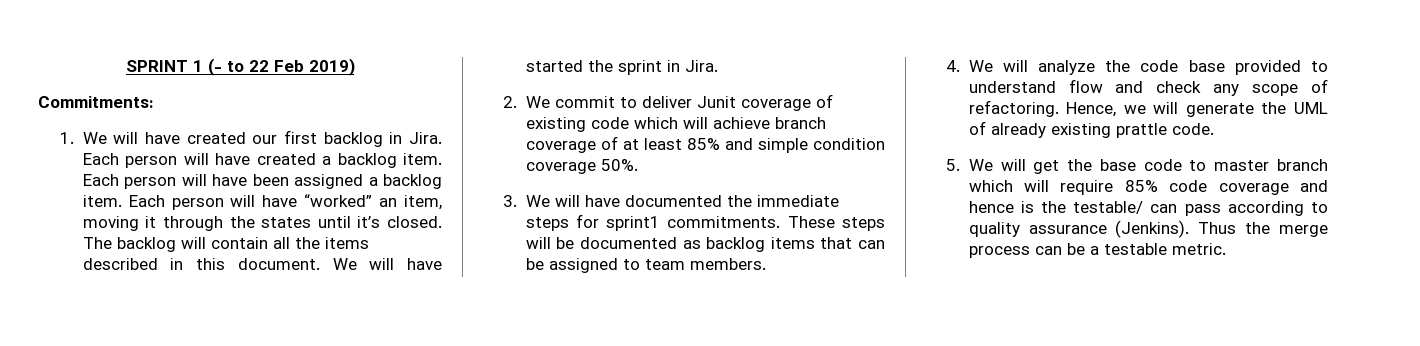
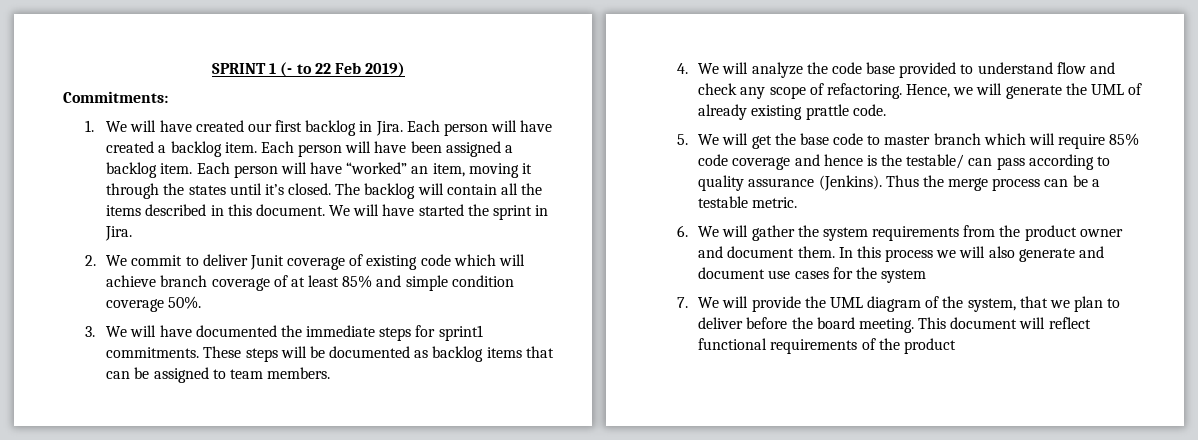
(1226, 249) none -> [676,225,1123,241] [698,246,1104,262] [698,267,927,283] [676,296,1121,312] [698,317,1091,333] [698,338,956,354] // 6. We will gather the system requirements from the product owner and document them. In this process we will also generate and document use cases for the system // 7. We will provide the UML diagram of the system, that we plan to deliver before the board meeting. This document will reflect functional requirements of the product

